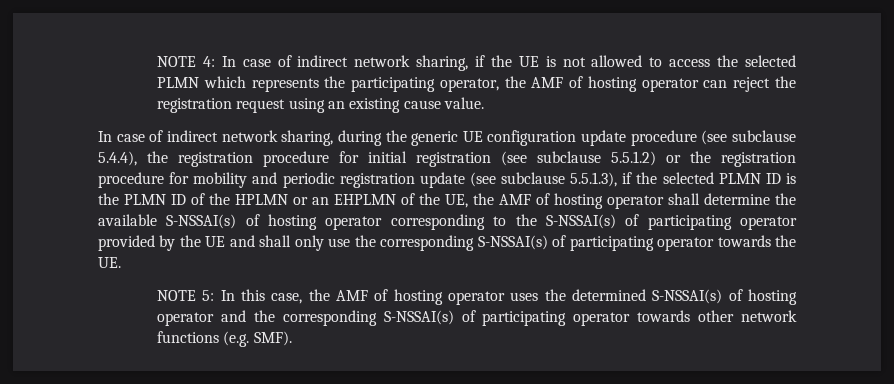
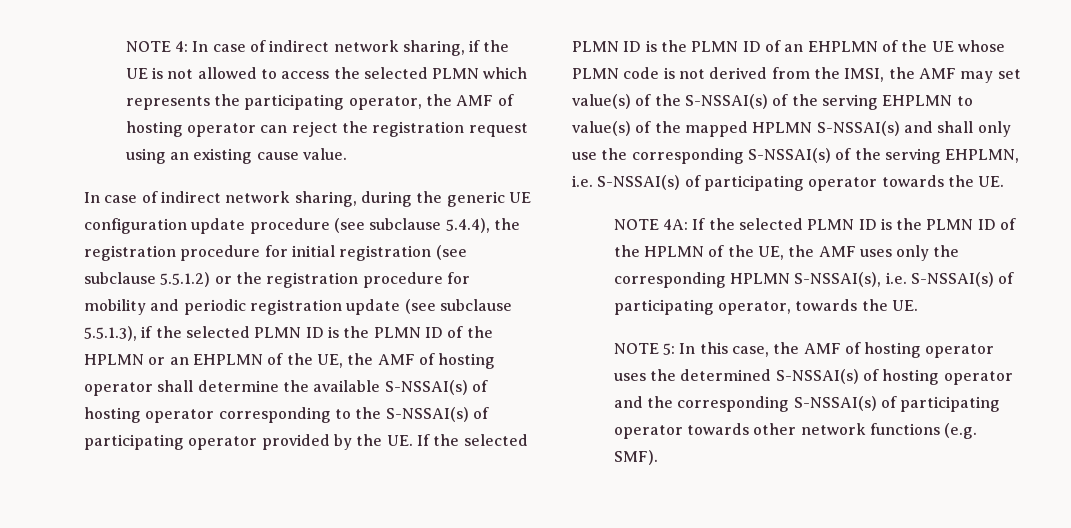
[205,236,226,247] UE -> [386,434,528,446] [572,40,1005,52] [572,67,1021,83] [572,94,973,110] [572,121,900,137] UE. If the selected PLMN ID is the PLMN ID of an EHPLMN of the UE whose PLMN code is not derived from the IMSI, the AMF may set value(s) of the S-NSSAI(s) of the serving EHPLMN to value(s) of the mapped HPLMN S-NSSAI(s)
(567, 241) none -> [854,148,1020,164] [572,175,701,190] the serving EHPLMN, i.e. S-NSSAI(s) of
(121, 262) none -> [613,218,1017,230] [613,245,960,261] [613,272,1015,288] [613,299,918,315] // NOTE 4A: If the selected PLMN ID is the PLMN ID of the HPLMN of the UE, the AMF uses only the corresponding HPLMN S-NSSAI(s), i.e. S-NSSAI(s) of participating operator, towards the UE.

